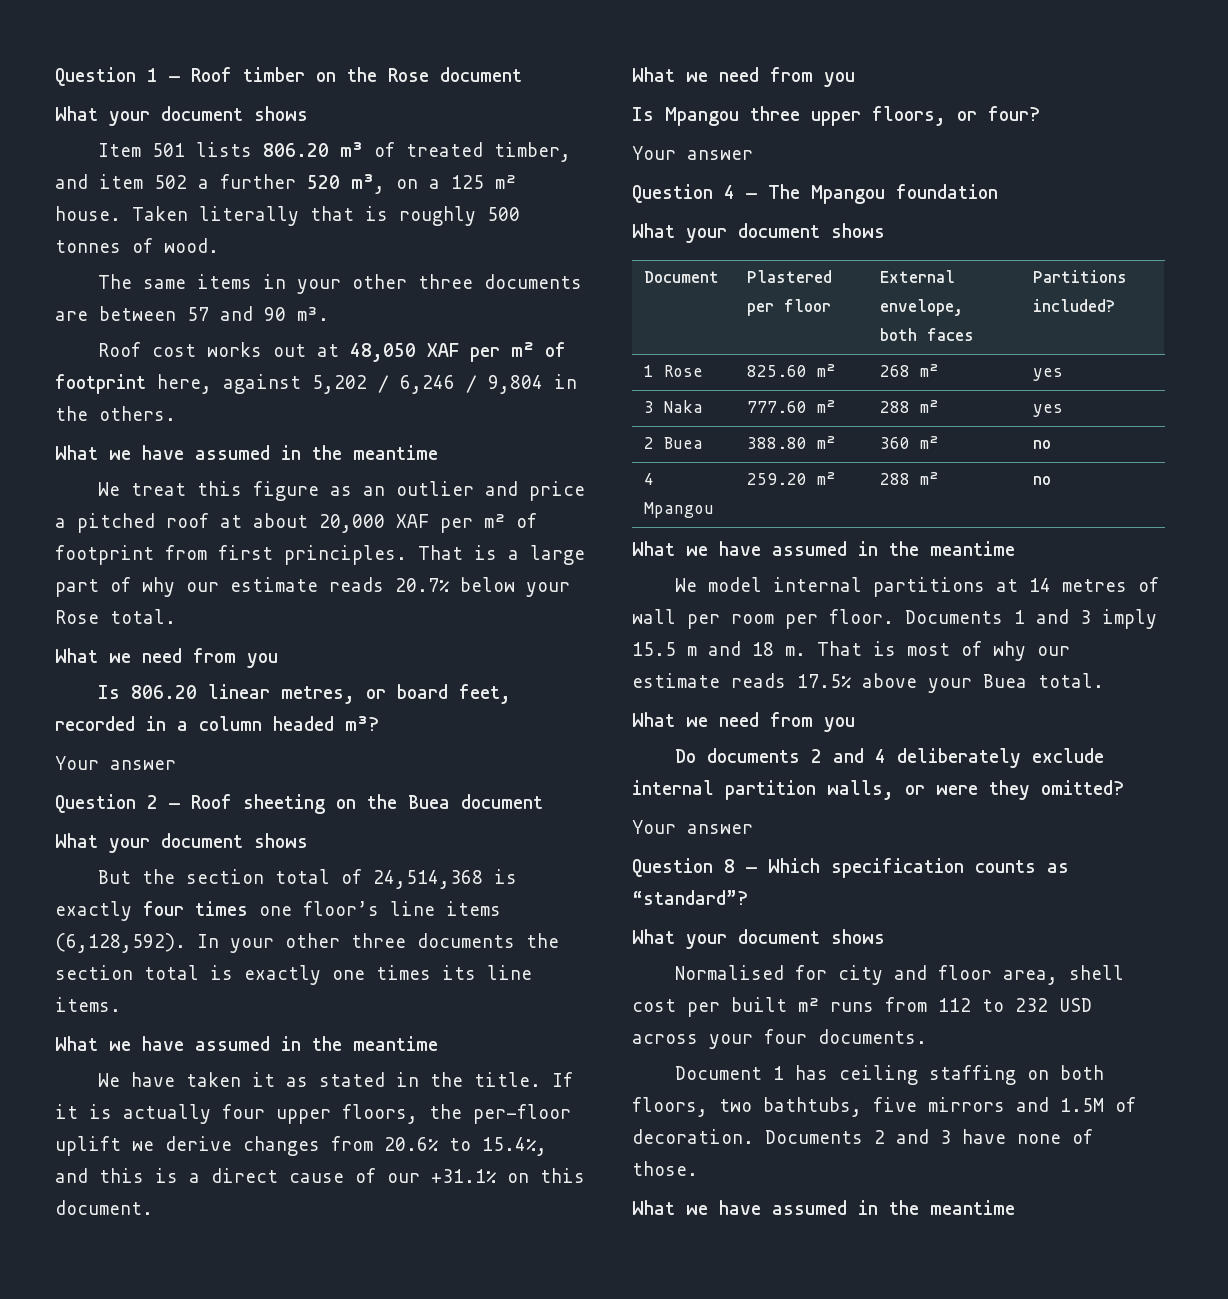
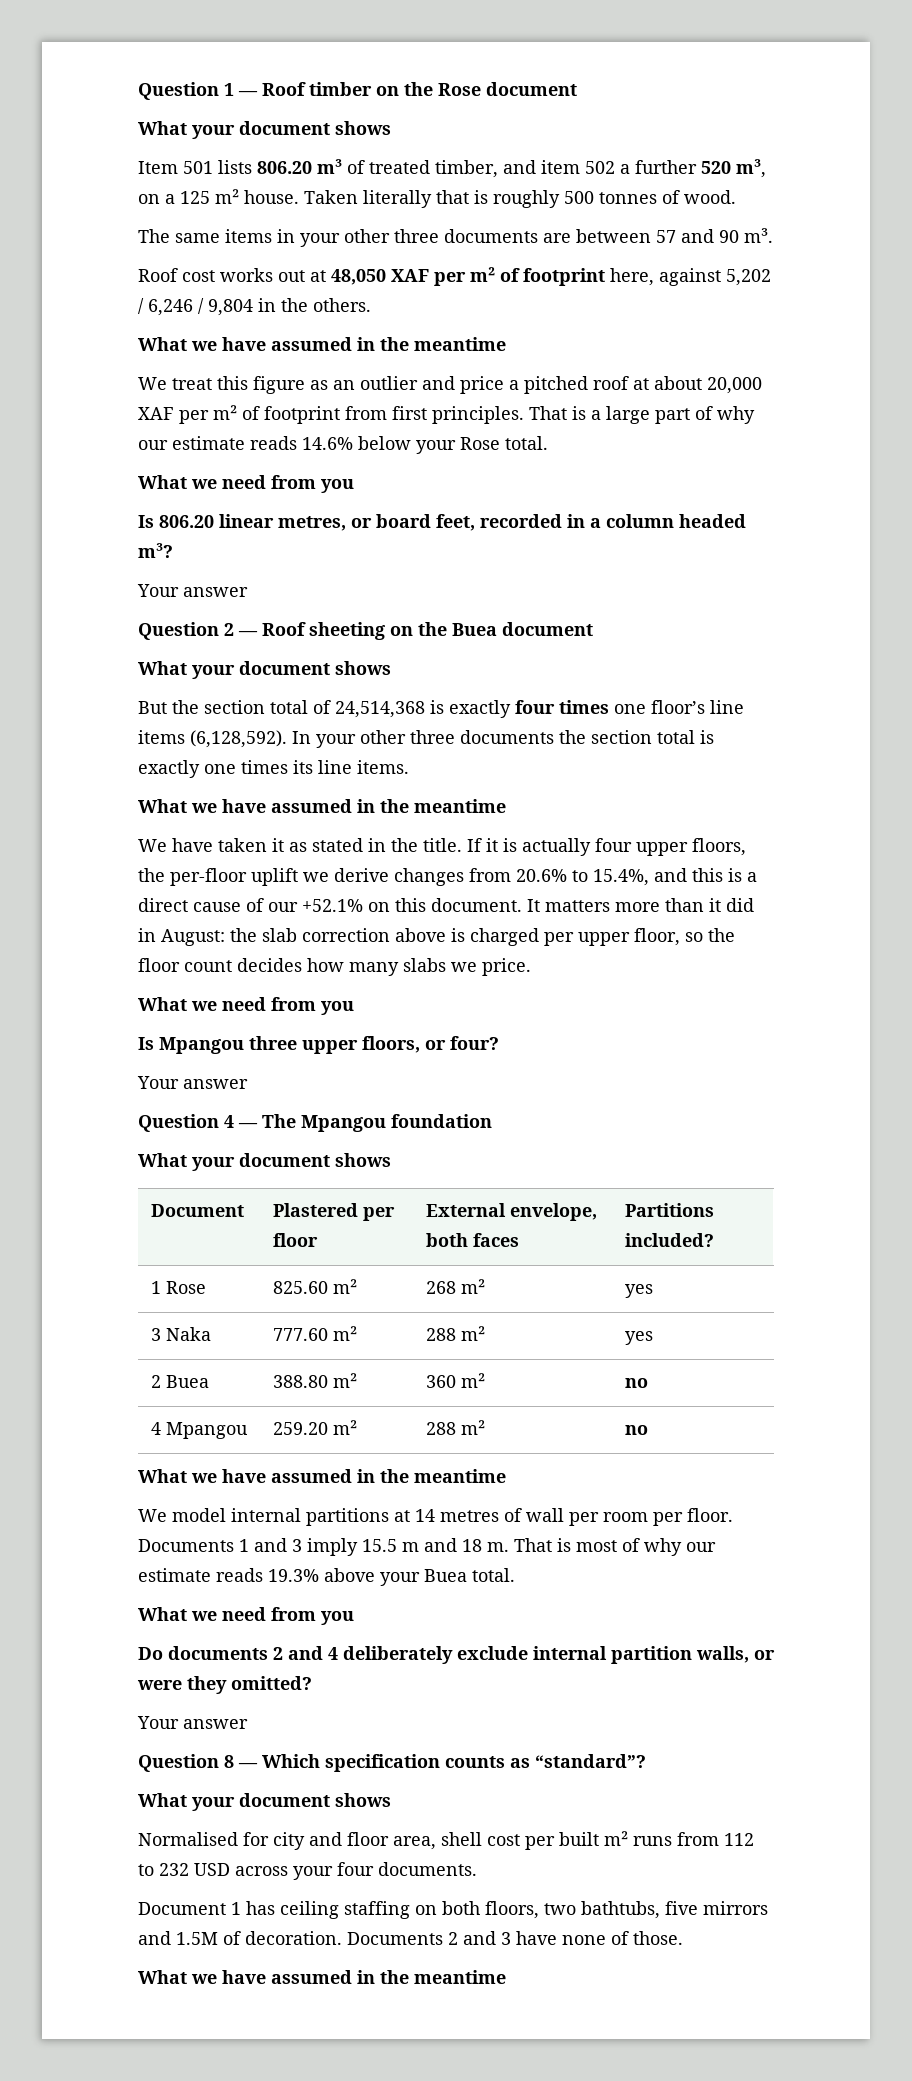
[395,578,450,592] 20.7% -> [302,437,353,450] 14.6%
[431,1169,497,1183] +31.1% -> [302,899,363,912] +52.1%
(153, 1207) none -> [527,898,754,912] [138,928,735,946] [138,958,531,976] It matters more than it did in August: the slab correction above is charged per upper floor, so the floor count decides how many slabs we price.
[797,674,852,688] 17.5% -> [268,1569,319,1582] 19.3%

